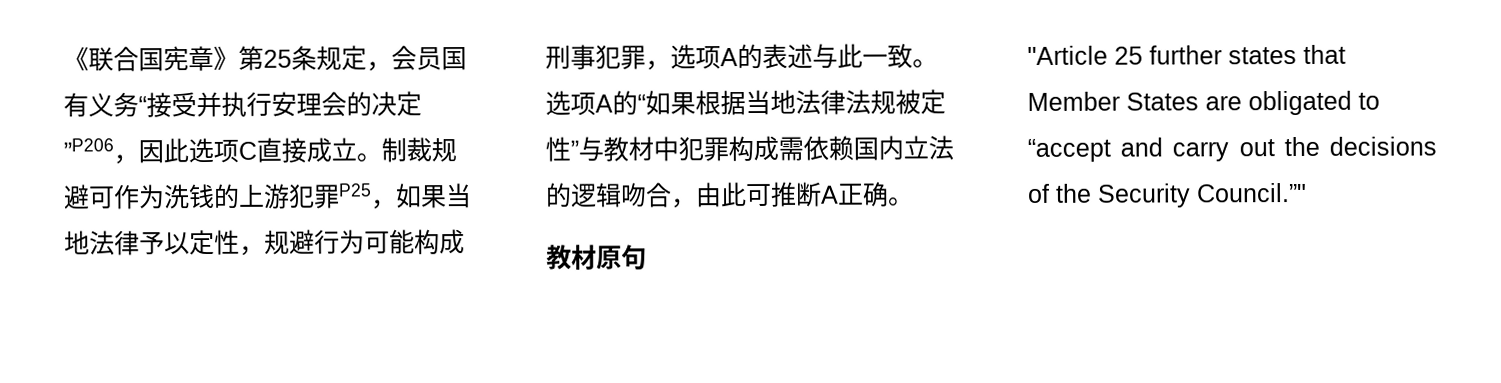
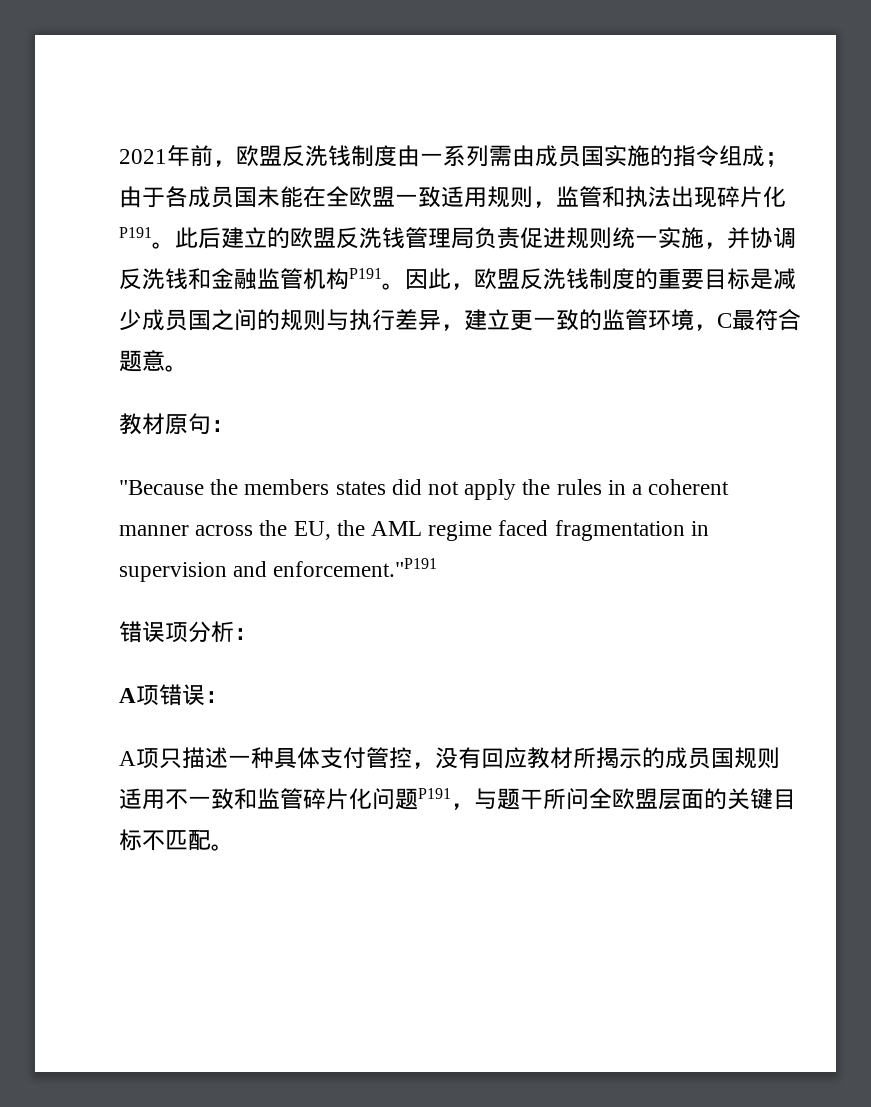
[63,45,467,72] [63,91,422,118] [63,137,457,165] [63,183,372,210] [371,183,472,210] [64,229,465,256] [545,43,938,71] [545,89,946,116] [545,135,954,162] [545,181,914,209] [546,244,647,271] [1027,44,1346,65] [1027,90,1380,116] [1027,136,1437,162] [1027,182,1307,208] 《联合国宪章》第25条规定，会员国有义务“接受并执行安理会的决定”P206，因此选项C直接成立。制裁规避可作为洗钱的上游犯罪P25，如果当地法律予以定性，规避行为可能构成刑事犯罪，选项A的表述与此一致。选项A的“如果根据当地法律法规被定性”与教材中犯罪构成需依赖国内立法的逻辑吻合，由此可推断A正确。 // 教材原句 // "Article 25 further states that Member States are obligated to “accept and carry out the decisions of the Security Council.”" -> [119,145,788,167] [119,186,786,208] [119,227,152,238] [152,227,796,249] [119,268,382,290] [382,268,796,290] [119,309,801,331] [119,350,188,372] [119,413,234,435] [119,479,730,500] [119,520,709,541] [119,558,438,582] [119,621,257,643] [119,684,228,706] [119,747,780,769] [119,788,451,810] [451,788,796,810] [119,829,234,851] 2021年前，欧盟反洗钱制度由一系列需由成员国实施的指令组成；由于各成员国未能在全欧盟一致适用规则，监管和执法出现碎片化P191。此后建立的欧盟反洗钱管理局负责促进规则统一实施，并协调反洗钱和金融监管机构P191。因此，欧盟反洗钱制度的重要目标是减少成员国之间的规则与执行差异，建立更一致的监管环境，C最符合题意。 // 教材原句： // "Because the members states did not apply the rules in a coherent manner across the EU, the AML regime faced fragmentation in supervision and enforcement."P191 // 错误项分析： // A项错误： // A项只描述一种具体支付管控，没有回应教材所揭示的成员国规则适用不一致和监管碎片化问题P191，与题干所问全欧盟层面的关键目标不匹配。

